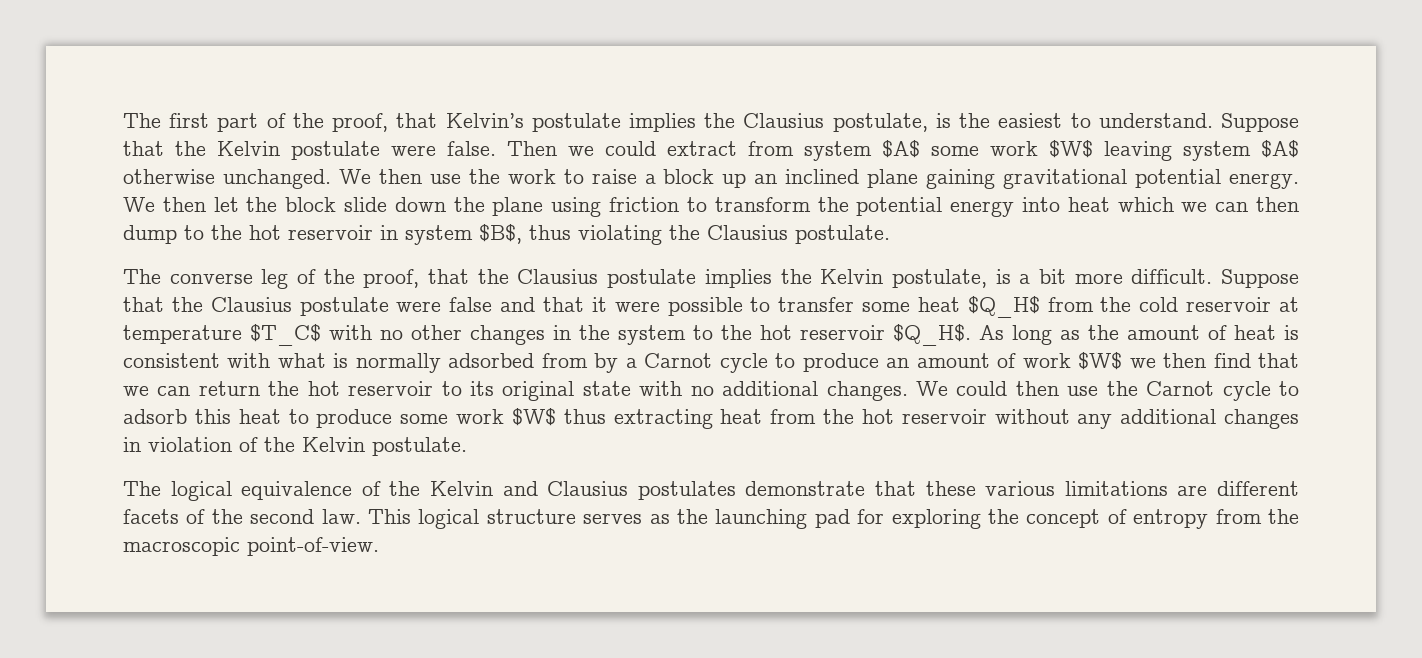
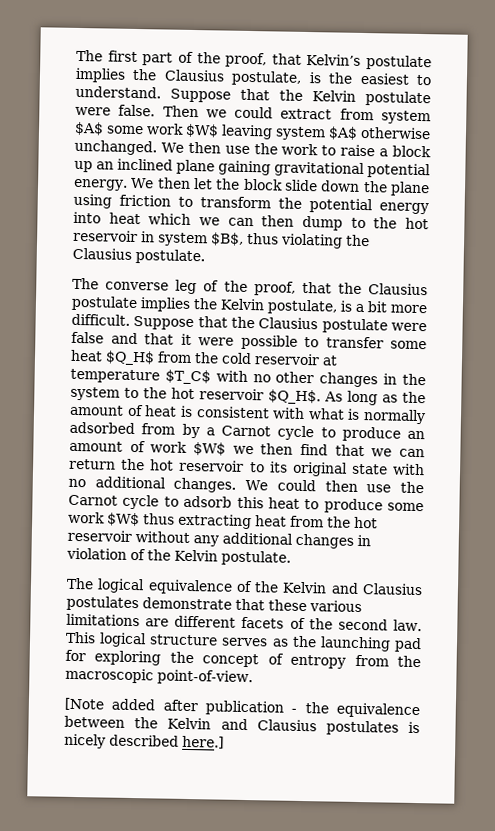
(379, 546) none -> [64,697,420,719] [64,715,420,736] [64,733,224,749] // [Note added after publication - the equivalence between the Kelvin and Clausius postulates is nicely described here.]

